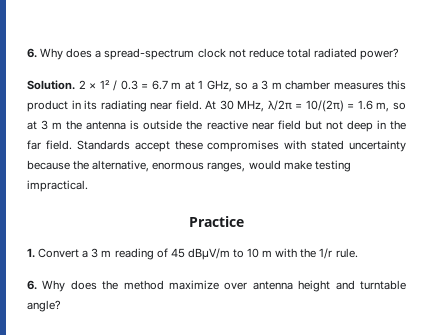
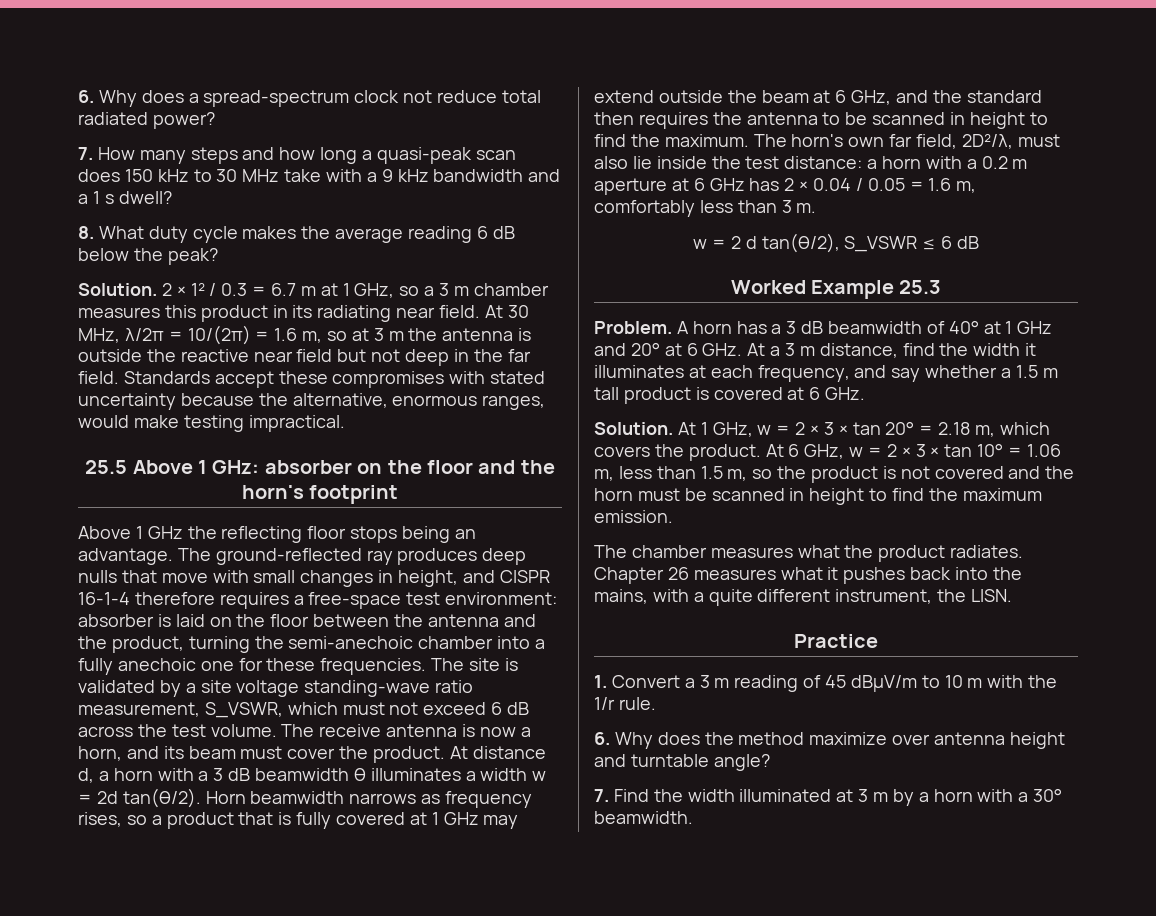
(400, 54) none -> [78,147,516,164] [78,169,561,182] [78,191,172,204] [78,226,515,243] [78,248,218,265] // 7. How many steps and how long a quasi-peak scan does 150 kHz to 30 MHz take with a 9 kHz bandwidth and a 1 s dwell? // 8. What duty cycle makes the average reading 6 dB below the peak?
(88, 186) none -> [85,460,555,474] [241,485,399,504] [78,526,476,543] [78,548,527,565] [78,570,550,587] [78,592,558,609] [78,614,536,627] [78,636,546,653] [78,658,518,675] [78,680,474,697] [78,702,530,718] [78,724,531,737] [78,746,546,763] [78,768,547,783] [78,788,533,808] [78,812,519,829] [594,90,1042,105] [594,112,1048,129] [594,134,1060,149] [594,156,1028,169] [594,178,977,195] [594,200,817,217] [693,233,979,253] [730,280,942,299] [594,320,1053,334] [594,342,1037,358] [594,365,1058,382] [594,387,866,404] [594,421,1050,437] [594,443,1061,461] [594,466,1075,483] [594,488,1042,505] [594,510,673,523] [594,545,1024,562] [594,567,1022,584] [594,589,1013,606] // 25.5 Above 1 GHz: absorber on the floor and the horn's footprint // Above 1 GHz the reflecting floor stops being an advantage. The ground-reflected ray produces deep nulls that move with small changes in height, and CISPR 16-1-4 therefore requires a free-space test environment: absorber is laid on the floor between the antenna and the product, turning the semi-anechoic chamber into a fully anechoic one for these frequencies. The site is validated by a site voltage standing-wave ratio measurement, S_VSWR, which must not exceed 6 dB across the test volume. The receive antenna is now a horn, and its beam must cover the product. At distance d, a horn with a 3 dB beamwidth θ illuminates a width w = 2d tan(θ/2). Horn beamwidth narrows as frequency rises, so a product that is fully covered at 1 GHz may extend outside the beam at 6 GHz, and the standard then requires the antenna to be scanned in height to find the maximum. The horn's own far field, 2D²/λ, must also lie inside the test distance: a horn with a 0.2 m aperture at 6 GHz has 2 × 0.04 / 0.05 = 1.6 m, comfortably less than 3 m. // w = 2 d tan(θ/2), S_VSWR ≤ 6 dB // Worked Example 25.3 // Problem. A horn has a 3 dB beamwidth of 40° at 1 GHz and 20° at 6 GHz. At a 3 m distance, find the width it illuminates at each frequency, and say whether a 1.5 m tall product is covered at 6 GHz. // Solution. At 1 GHz, w = 2 × 3 × tan 20° = 2.18 m, which covers the product. At 6 GHz, w = 2 × 3 × tan 10° = 1.06 m, less than 1.5 m, so the product is not covered and the horn must be scanned in height to find the maximum emission. // The chamber measures what the product radiates. Chapter 26 measures what it pushes back into the mains, with a quite different instrument, the LISN.
(61, 306) none -> [594,788,1063,806] [594,811,693,824] // 7. Find the width illuminated at 3 m by a horn with a 30° beamwidth.

